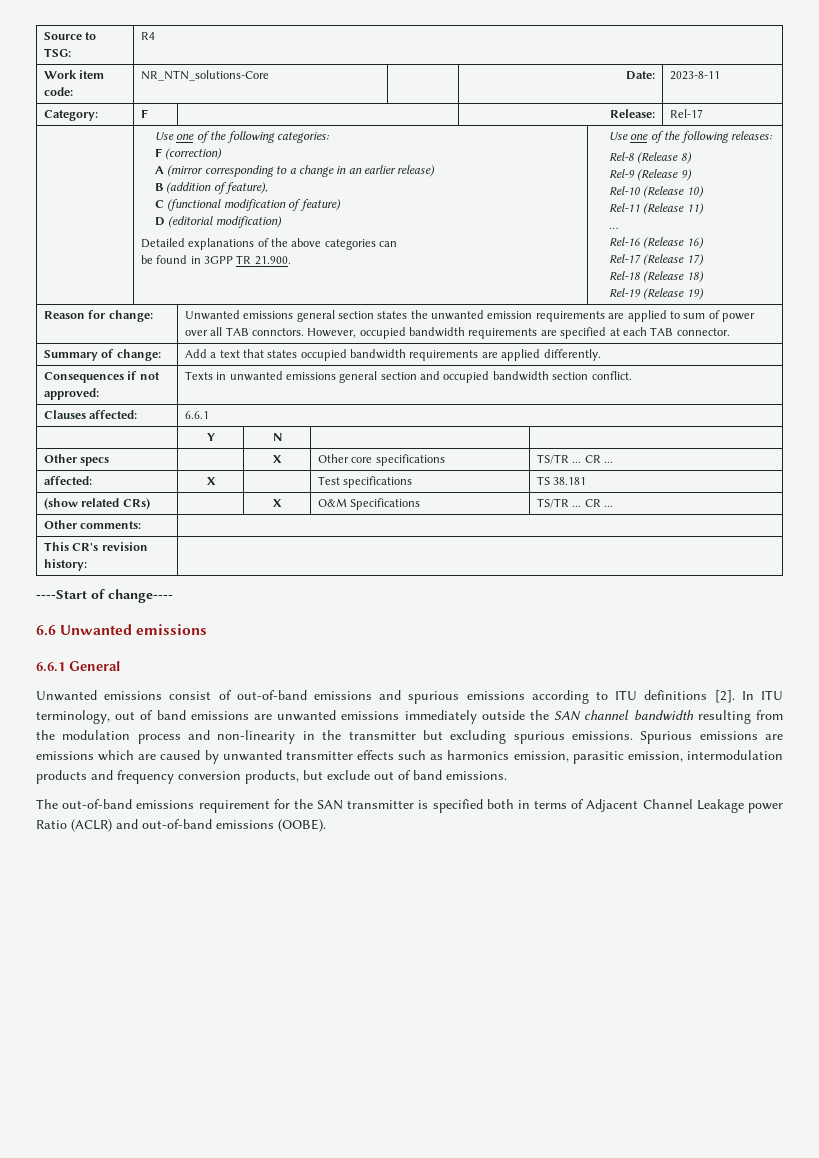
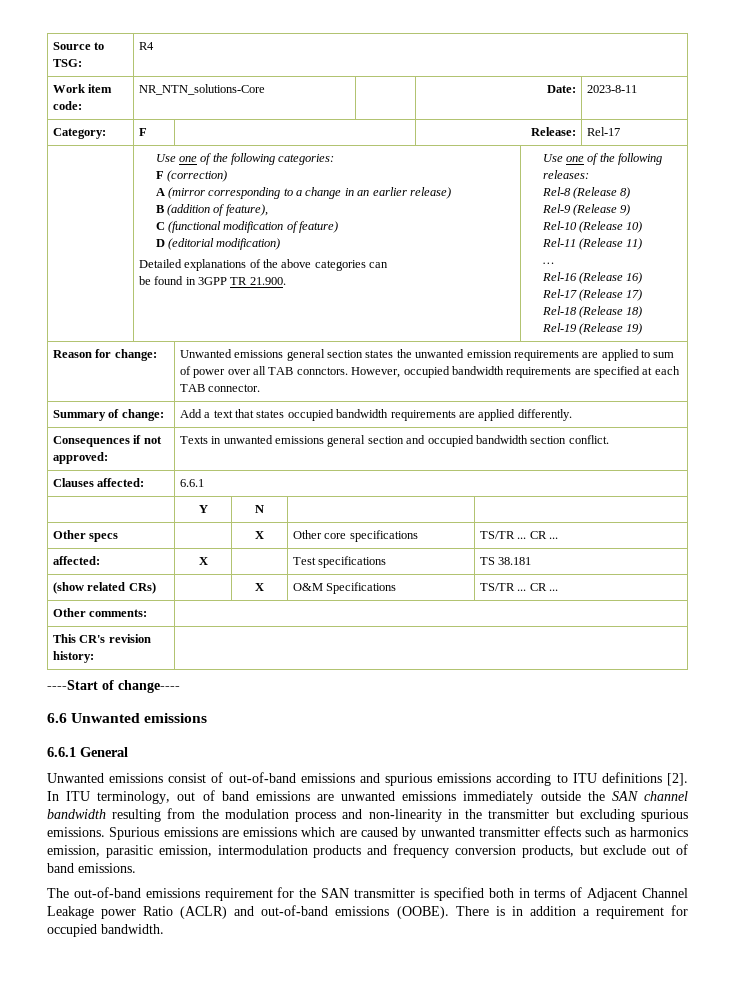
(326, 825) none -> [455,905,688,919] [47,924,164,937] There is in addition a requirement for occupied bandwidth.

